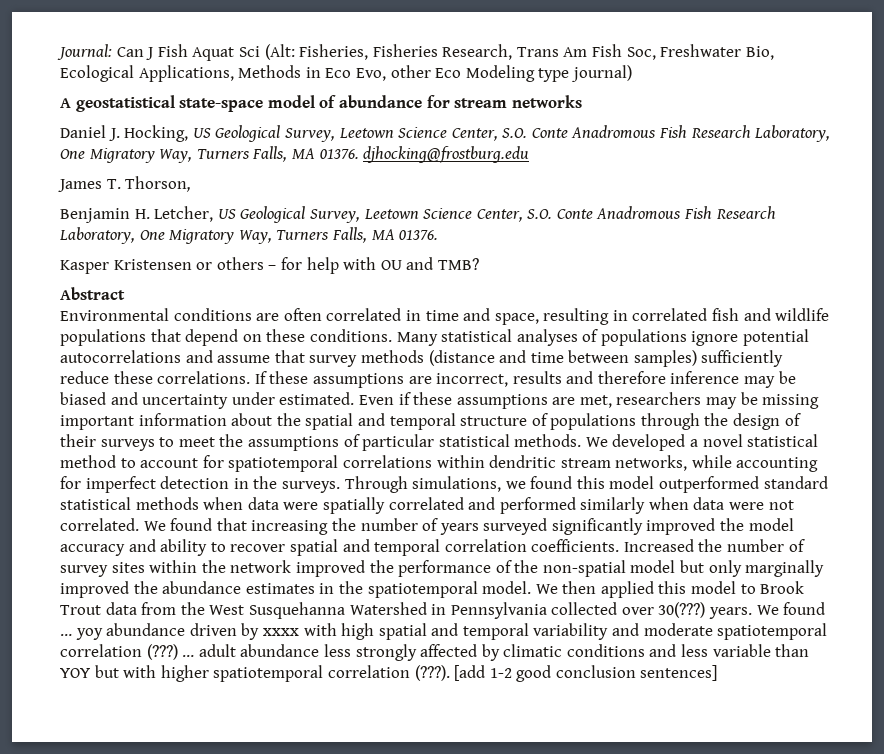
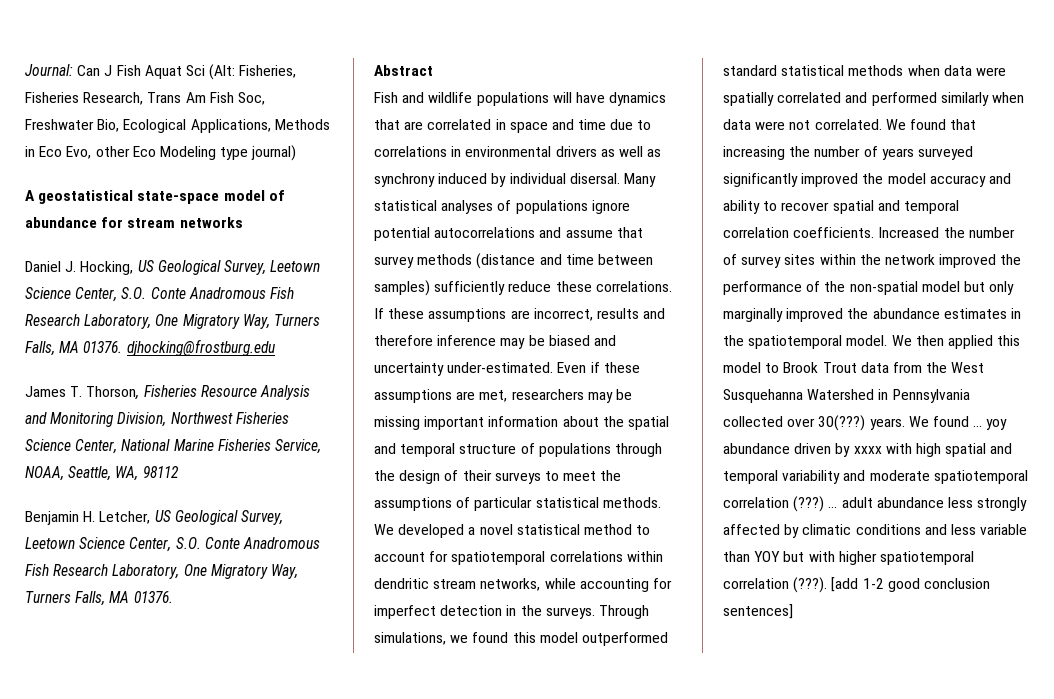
(192, 184) none -> [143,385,310,400] [25,412,289,427] [25,439,321,454] [25,466,179,481] Fisheries Resource Analysis and Monitoring Division, Northwest Fisheries Science Center, National Marine Fisheries Service, NOAA, Seattle, WA, 98112
[60,257,479,274] [60,287,125,300] [60,308,830,325] [60,329,392,346] Kasper Kristensen or others – for help with OU and TMB? // Abstract // Environmental conditions are often correlated in time and space, resulting in correlated fish and wildlife populations that depend on these conditions. -> [374,65,433,76] [374,92,667,106] [374,119,652,133] [374,146,662,157] [374,173,620,187] Abstract // Fish and wildlife populations will have dynamics that are correlated in space and time due to correlations in environmental drivers as well as synchrony induced by individual disersal.
[231,392,355,405] under estimated. -> [447,362,554,373] under-estimated.

